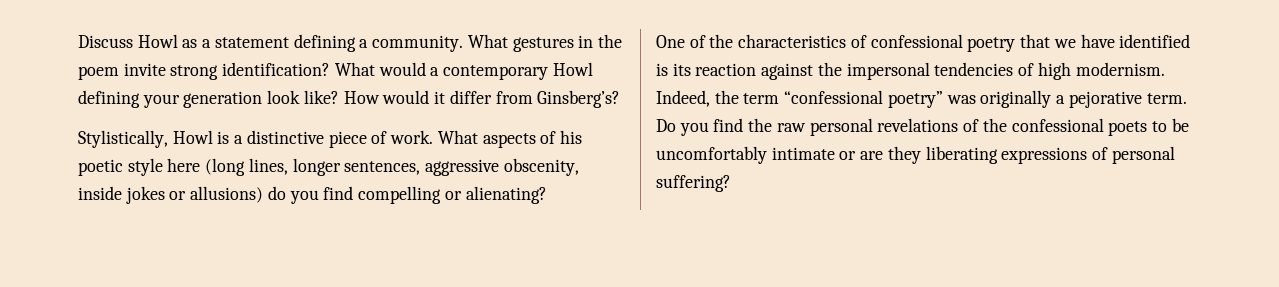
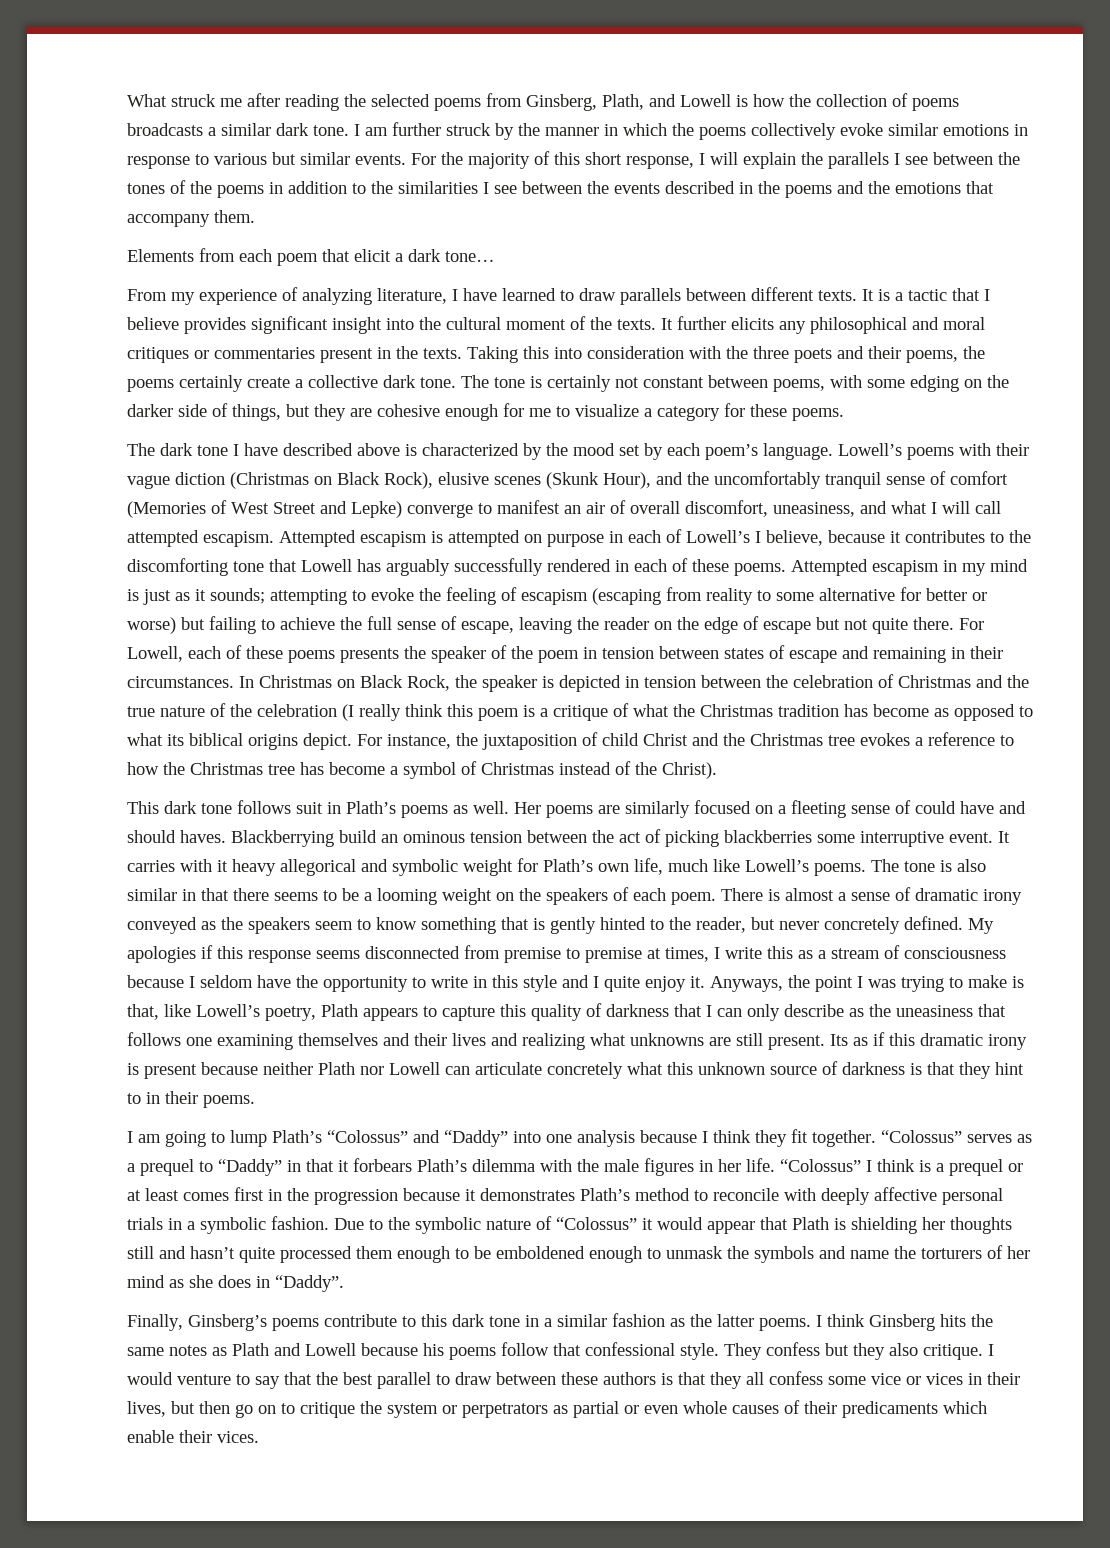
[78,34,622,52] [78,62,593,80] [78,90,621,108] [78,130,582,148] [78,158,579,176] [78,186,547,204] [656,34,1191,52] [656,62,1165,80] [656,90,1187,108] [656,118,1189,136] [656,146,1175,164] [656,175,731,192] Discuss Howl as a statement defining a community. What gestures in the poem invite strong identification? What would a contemporary Howl defining your generation look like? How would it differ from Ginsberg’s? // Stylistically, Howl is a distinctive piece of work. What aspects of his poetic style here (long lines, longer sentences, aggressive obscenity, inside jokes or allusions) do you find compelling or alienating? // One of the characteristics of confessional poetry that we have identified is its reaction against the impersonal tendencies of high modernism. Indeed, the term “confessional poetry” was originally a pejorative term. Do you find the raw personal revelations of the confessional poets to be uncomfortably intimate or are they liberating expressions of personal suffering? -> [127,93,959,111] [127,122,1028,140] [127,151,1020,169] [127,180,994,198] [127,210,255,227] [127,248,495,266] [127,287,990,305] [127,316,985,334] [127,346,985,363] [127,375,1009,392] [127,403,844,421] [127,443,1029,460] [127,471,1008,489] [127,500,1001,518] [127,529,1031,547] [127,558,1028,576] [127,587,987,605] [127,616,984,634] [127,645,1003,663] [127,674,1029,692] [127,703,1033,721] [127,732,1014,750] [127,761,717,779] [127,800,1026,818] [127,829,1010,847] [127,858,986,876] [127,887,1022,905] [127,916,994,934] [127,945,1006,963] [127,975,1024,992] [127,1003,1006,1021] [127,1032,1027,1050] [127,1061,1024,1079] [127,1091,255,1108] [127,1129,1032,1147] [127,1158,1023,1176] [127,1187,1003,1205] [127,1216,1012,1234] [127,1245,1030,1263] [127,1275,344,1292] [127,1313,993,1331] [127,1342,994,1360] [127,1371,1020,1389] [127,1400,987,1418] [127,1430,259,1443] What struck me after reading the selected poems from Ginsberg, Plath, and Lowell is how the collection of poems broadcasts a similar dark tone. I am further struck by the manner in which the poems collectively evoke similar emotions in response to various but similar events. For the majority of this short response, I will explain the parallels I see between the tones of the poems in addition to the similarities I see between the events described in the poems and the emotions that accompany them. // Elements from each poem that elicit a dark tone… // From my experience of analyzing literature, I have learned to draw parallels between different texts. It is a tactic that I believe provides significant insight into the cultural moment of the texts. It further elicits any philosophical and moral critiques or commentaries present in the texts. Taking this into consideration with the three poets and their poems, the poems certainly create a collective dark tone. The tone is certainly not constant between poems, with some edging on the darker side of things, but they are cohesive enough for me to visualize a category for these poems. // The dark tone I have described above is characterized by the mood set by each poem’s language. Lowell’s poems with their vague diction (Christmas on Black Rock), elusive scenes (Skunk Hour), and the uncomfortably tranquil sense of comfort (Memories of West Street and Lepke) converge to manifest an air of overall discomfort, uneasiness, and what I will call attempted escapism. Attempted escapism is attempted on purpose in each of Lowell’s I believe, because it contributes to the discomforting tone that Lowell has arguably successfully rendered in each of these poems. Attempted escapism in my mind is just as it sounds; attempting to evoke the feeling of escapism (escaping from reality to some alternative for better or worse) but failing to achieve the full sense of escape, leaving the reader on the edge of escape but not quite there. For Lowell, each of these poems presents the speaker of the poem in tension between states of escape and remaining in their circumstances. In Christmas on Black Rock, the speaker is depicted in tension between the celebration of Christmas and the true nature of the celebration (I really think this poem is a critique of what the Christmas tradition has become as opposed to what its biblical origins depict. For instance, the juxtaposition of child Christ and the Christmas tree evokes a reference to how the Christmas tree has become a symbol of Christmas instead of the Christ). // This dark tone follows suit in Plath’s poems as well. Her poems are similarly focused on a fleeting sense of could have and should haves. Blackberrying build an ominous tension between the act of picking blackberries some interruptive event. It carries with it heavy allegorical and symbolic weight for Plath’s own life, much like Lowell’s poems. The tone is also similar in that there seems to be a looming weight on the speakers of each poem. There is almost a sense of dramatic irony conveyed as the speakers seem to know something that is gently hinted to the reader, but never concretely defined. My apologies if this response seems disconnected from premise to premise at times, I write this as a stream of consciousness because I seldom have the opportunity to write in this style and I quite enjoy it. Anyways, the point I was trying to make is that, like Lowell’s poetry, Plath appears to capture this quality of darkness that I can only describe as the uneasiness that follows one examining themselves and their lives and realizing what unknowns are still present. Its as if this dramatic irony is present because neither Plath nor Lowell can articulate concretely what this unknown source of darkness is that they hint to in their poems. // I am going to lump Plath’s “Colossus” and “Daddy” into one analysis because I think they fit together. “Colossus” serves as a prequel to “Daddy” in that it forbears Plath’s dilemma with the male figures in her life. “Colossus” I think is a prequel or at least comes first in the progression because it demonstrates Plath’s method to reconcile with deeply affective personal trials in a symbolic fashion. Due to the symbolic nature of “Colossus” it would appear that Plath is shielding her thoughts still and hasn’t quite processed them enough to be emboldened enough to unmask the symbols and name the torturers of her mind as she does in “Daddy”. // Finally, Ginsberg’s poems contribute to this dark tone in a similar fashion as the latter poems. I think Ginsberg hits the same notes as Plath and Lowell because his poems follow that confessional style. They confess but they also critique. I would venture to say that the best parallel to draw between these authors is that they all confess some vice or vices in their lives, but then go on to critique the system or perpetrators as partial or even whole causes of their predicaments which enable their vices.

